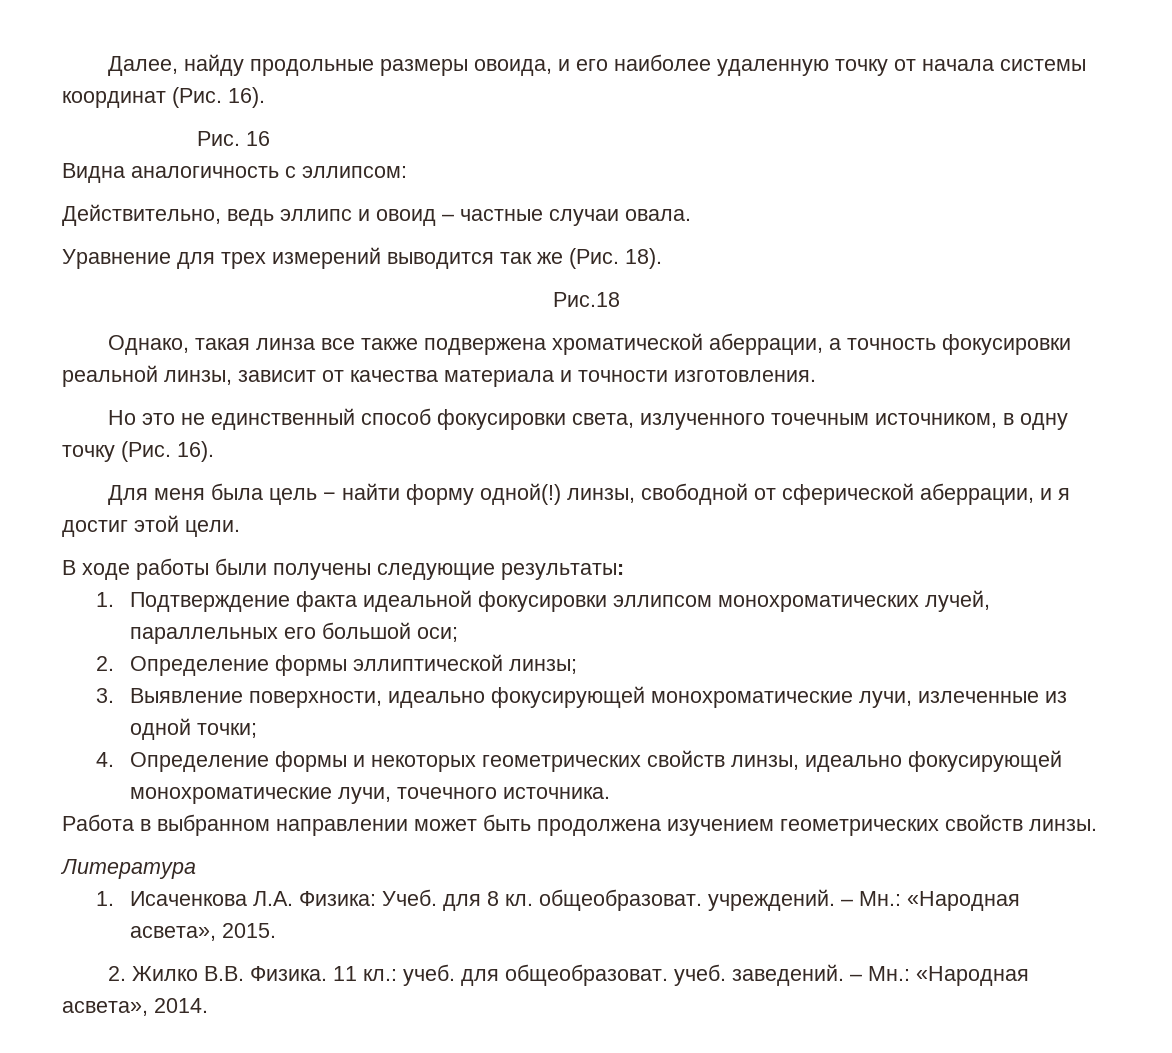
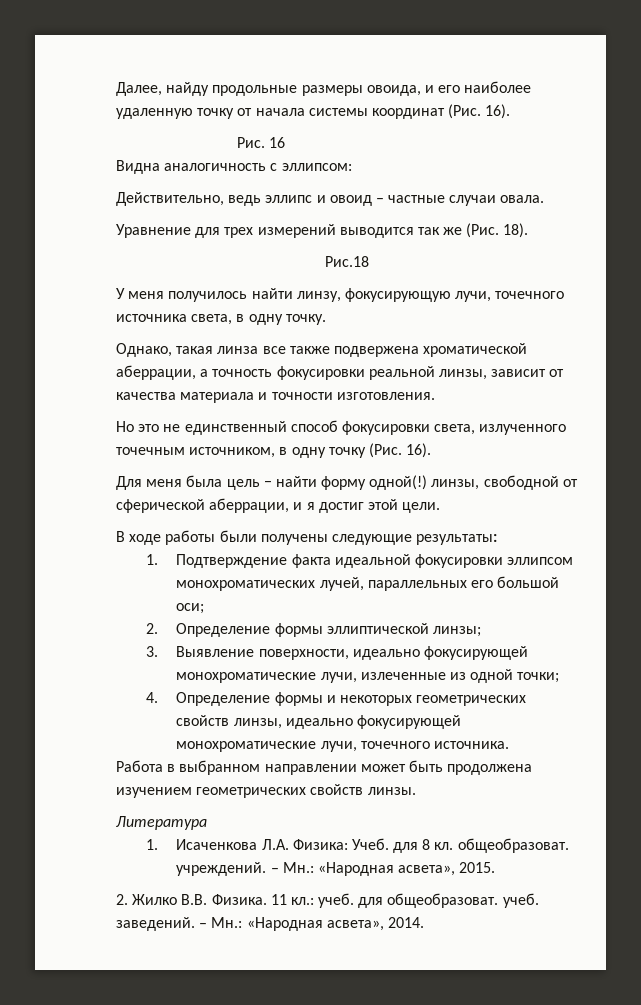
(620, 299) none -> [116,288,565,302] [116,314,326,325] // У меня получилось найти линзу, фокусирующую лучи, точечного источника света, в одну точку.

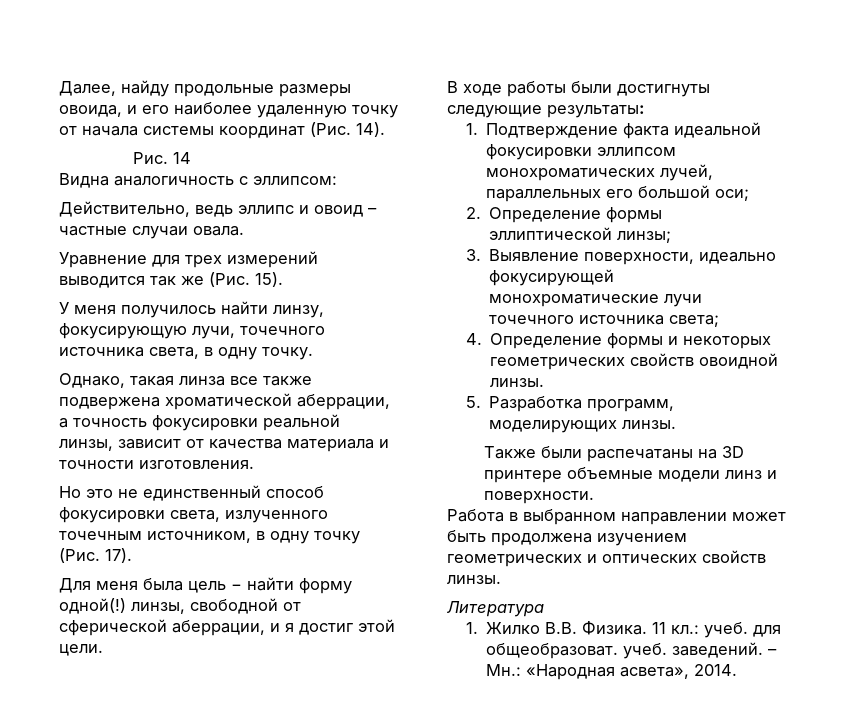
[485,104,511,119] 16). -> [356,122,385,137] 14).
[268,137,285,148] 16 -> [173,152,192,164] 14
[503,223,529,238] [324,256,369,267] 18). // Рис.18 -> [255,272,283,287] 15).
[406,443,432,458] 16). -> [105,548,132,563] 17).
[260,534,328,545] получены -> [617,84,710,97] достигнуты
[320,669,560,683] лучи, излеченные из одной точки; -> [663,294,702,307] [488,315,719,327] лучи точечного источника света;
[233,715,461,729] [176,741,509,752] линзы, идеально фокусирующей монохроматические лучи, точечного источника. -> [698,353,778,369] [489,378,544,387] [465,396,674,412] [488,420,676,433] [484,446,745,462] [484,467,778,483] [484,491,595,504] овоидной линзы. // 5. Разработка программ, моделирующих линзы. // Также были распечатаны на 3D принтере объемные модели линз и поверхности.
(307, 792) none -> [587,554,697,563] и оптических
[176,838,569,853] [176,862,496,876] [116,894,128,905] Исаченкова Л.А. Физика: Учеб. для 8 кл. общеобразоват. учреждений. – Мн.: «Народная асвета», 2015. // 2. -> (478, 628) none

